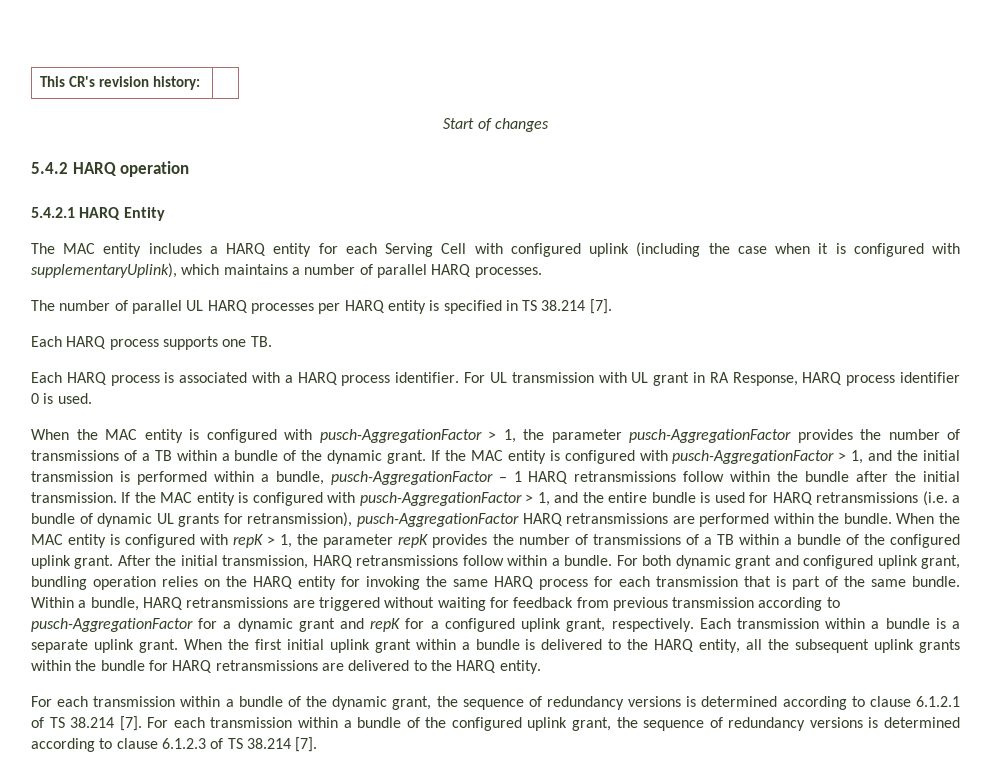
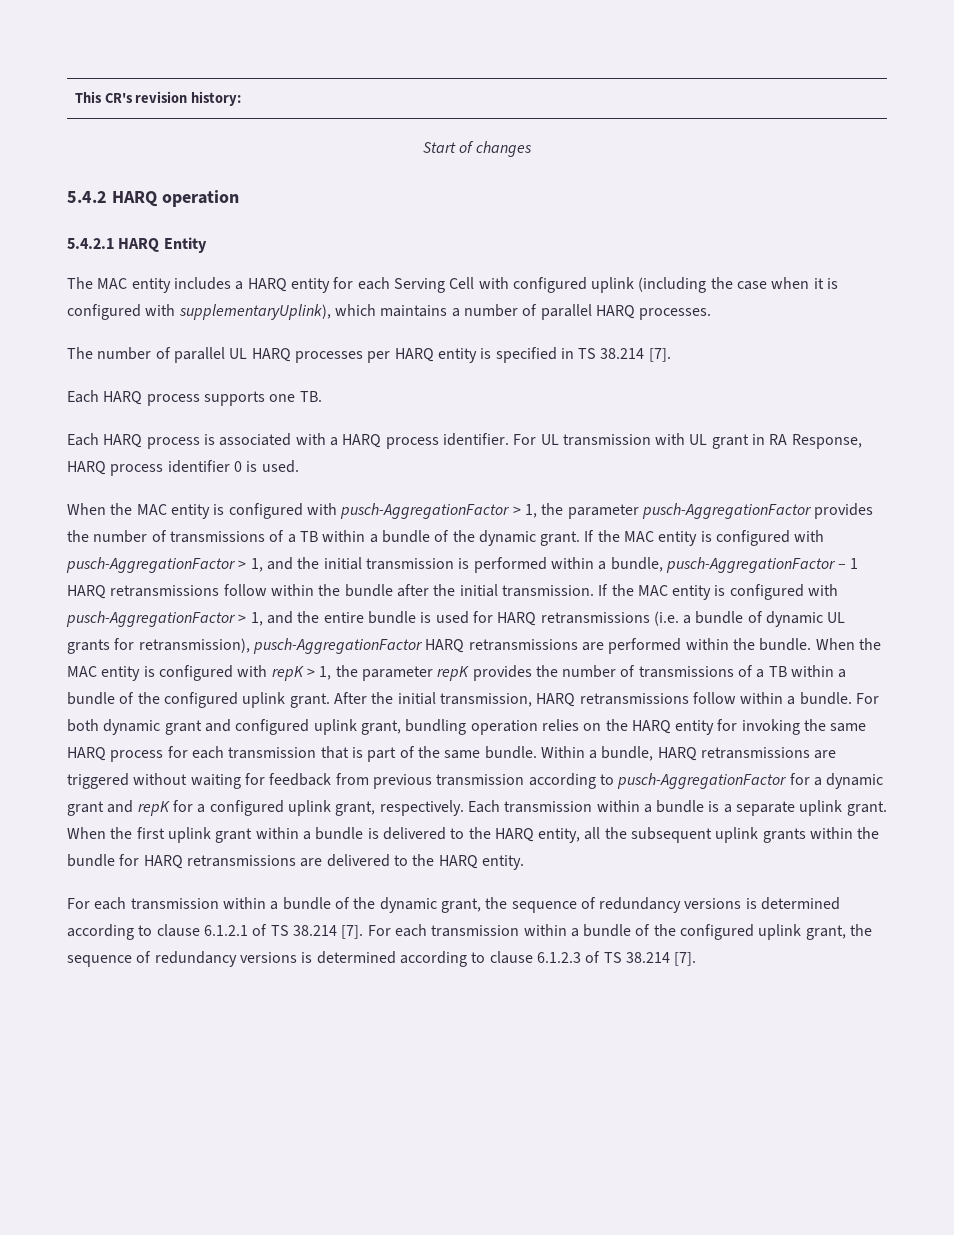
[286,639,324,650] initial -> (165, 833) none

